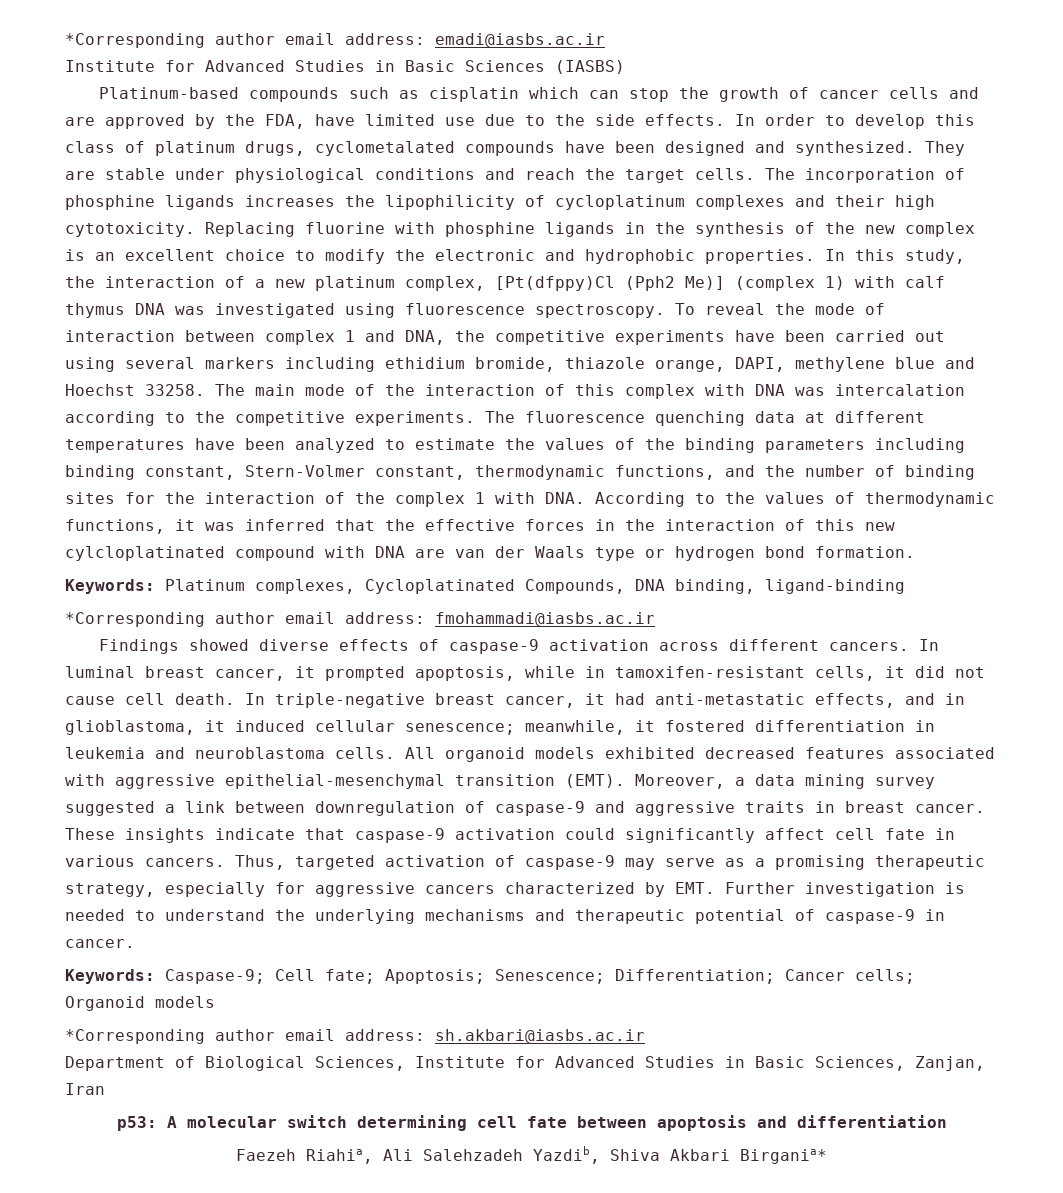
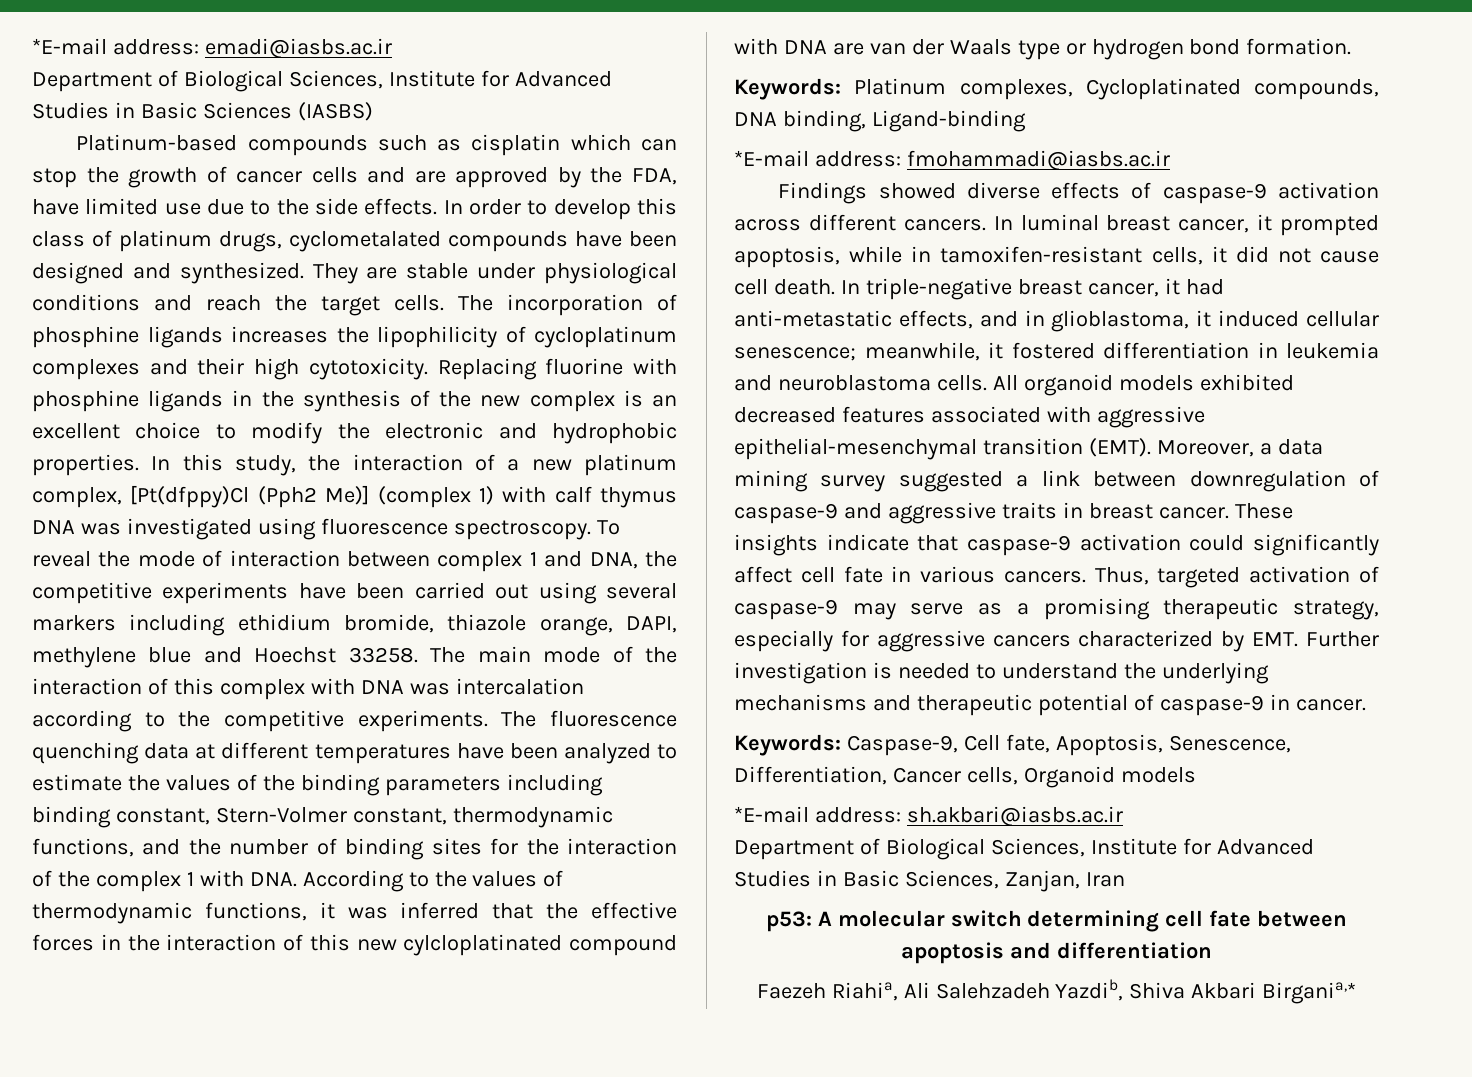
[65,33,335,48] *Corresponding author email -> [32,38,107,55] *E-mail
(605, 40) none -> [32,70,383,92] Department of Biological Sciences,
[525,579,625,594] Compounds, -> [1254,79,1379,100] compounds,
[765,579,905,594] [65,612,335,627] ligand-binding // *Corresponding author email -> [871,110,1026,132] [734,150,809,167] Ligand-binding // *E-mail
[165,969,915,984] Caspase-9; Cell fate; Apoptosis; Senescence; Differentiation; Cancer cells; -> [846,734,1291,756] [734,766,1018,785] Caspase-9, Cell fate, Apoptosis, Senescence, Differentiation, Cancer cells,
[65,1029,335,1044] *Corresponding author email -> [734,806,809,823] *E-mail
[740,1149,827,1164] Birgania* -> [1262,982,1357,1004] Birgania,*

